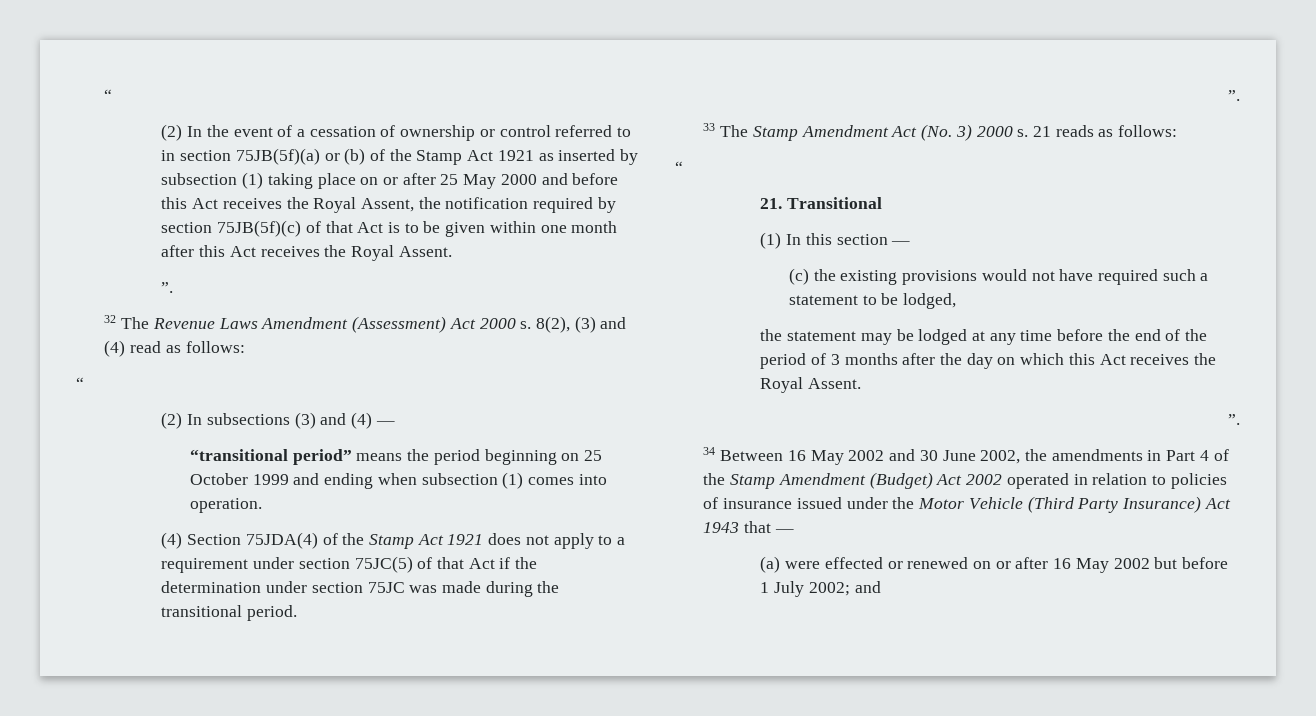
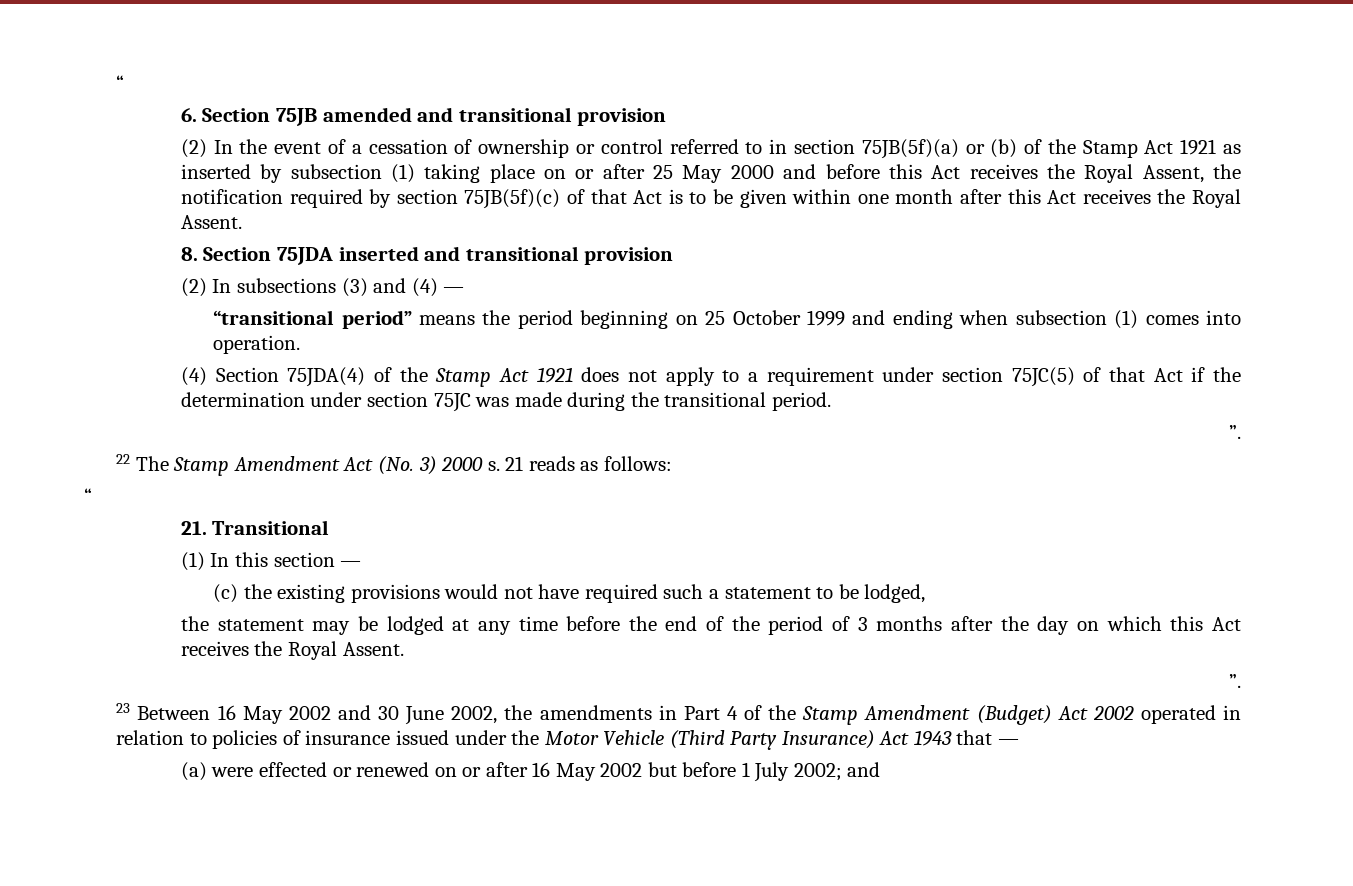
[104,89,113,101] “ -> [116,75,125,90] [180,107,667,126] “ // 6. Section 75JB amended and transitional provision
[161,282,174,293] [104,315,627,333] [104,340,245,357] [76,377,84,389] ”. // 32 The Revenue Laws Amendment (Assessment) Act 2000 s. 8(2), (3) and (4) read as follows: // “ -> [180,246,674,265] 8. Section 75JDA inserted and transitional provision
[703,123,716,131] 33 -> [116,454,131,464] 22
[703,447,716,455] 34 -> [116,703,131,713] 23

